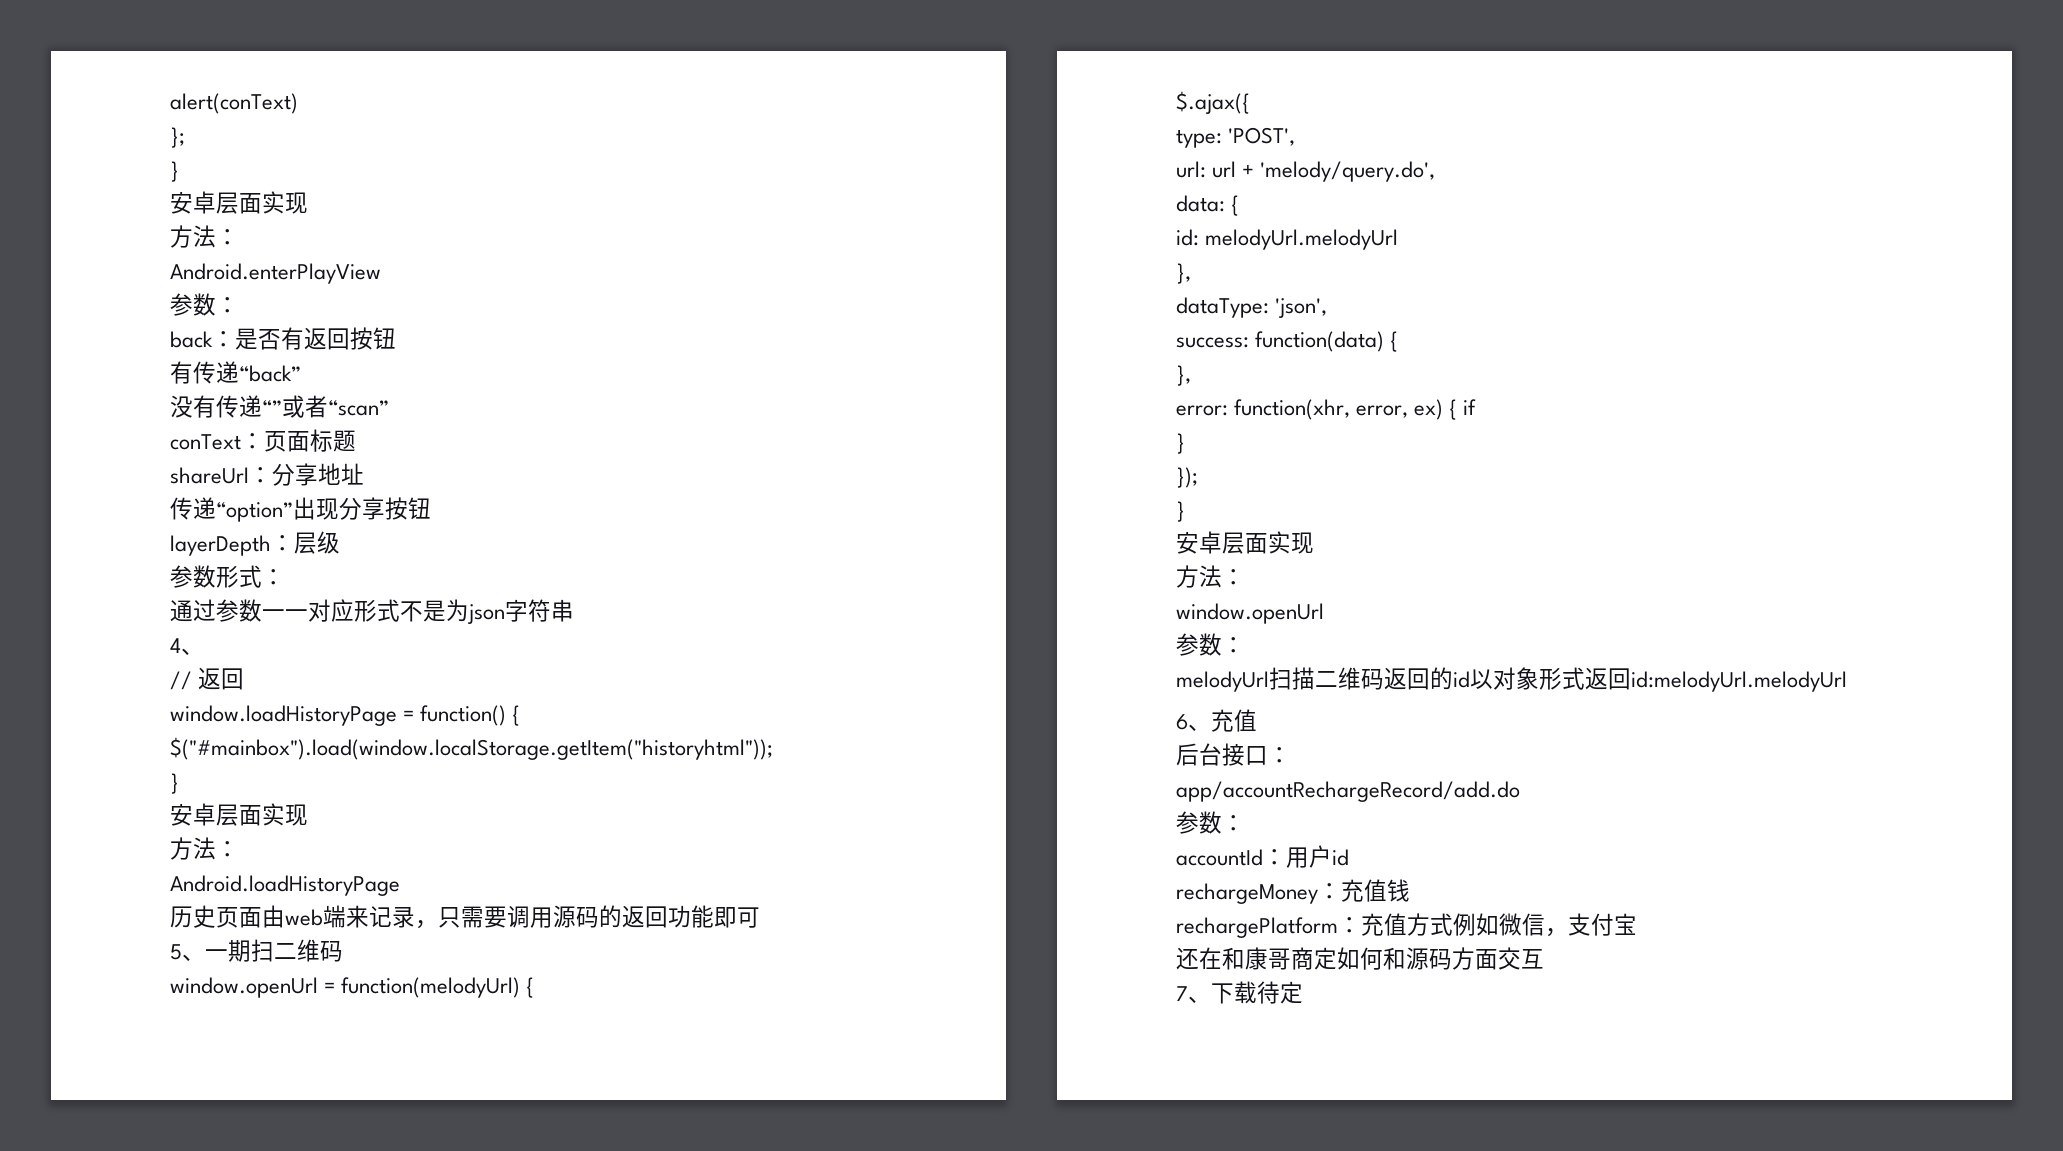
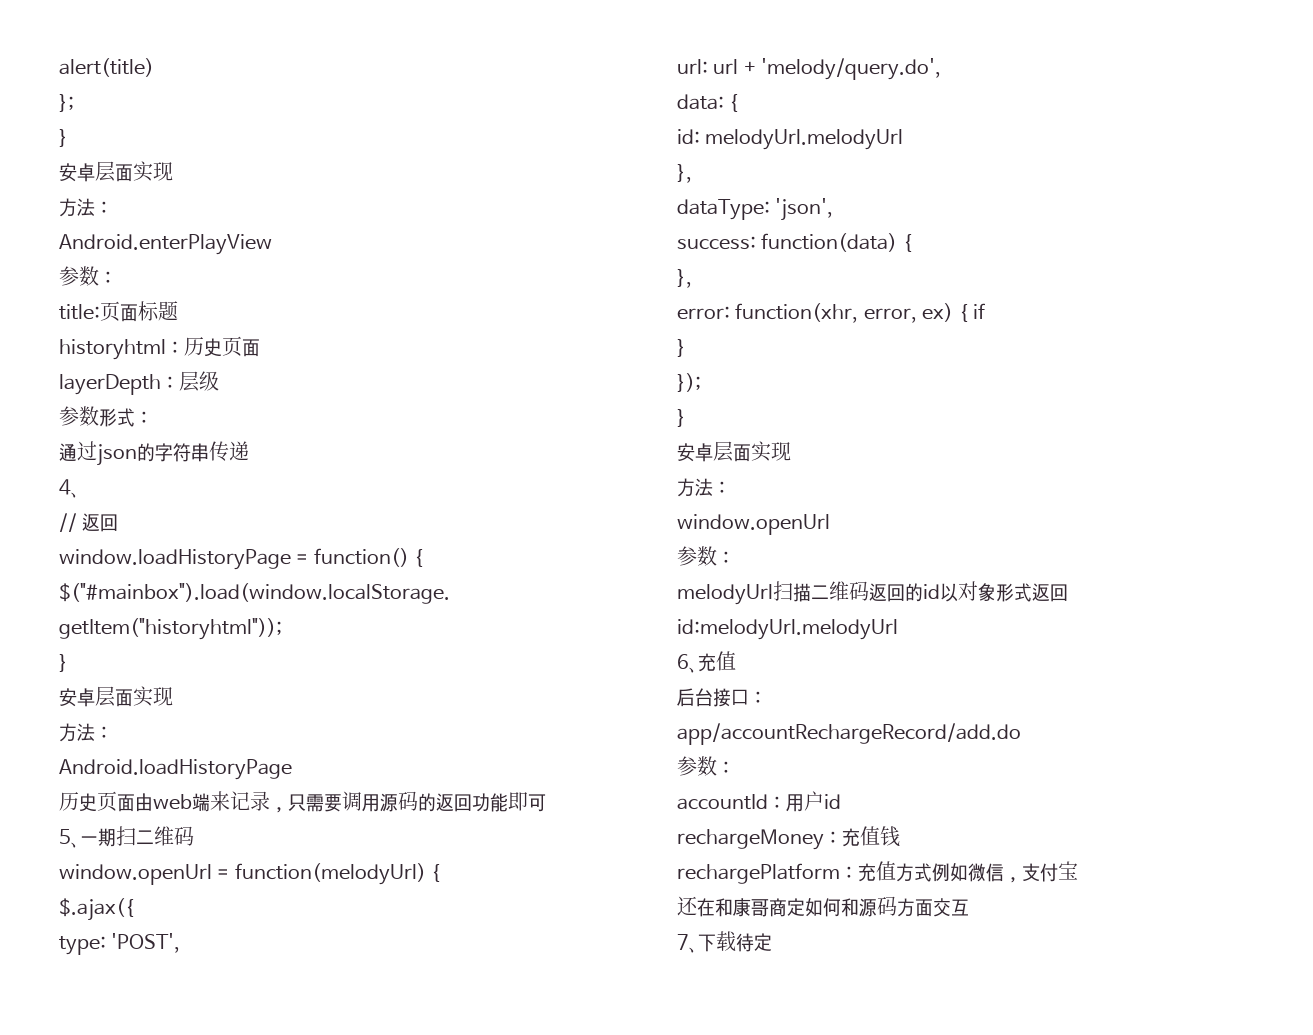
[170,93,298,114] alert(conText) -> [59,58,154,77] alert(title)
[170,327,396,350] [170,361,301,384] [170,395,389,418] [170,429,356,452] [170,463,364,486] [170,497,431,522] back：是否有返回按钮 // 有传递“back” // 没有传递“”或者“scan” // conText：页面标题 // shareUrl：分享地址 // 传递“option”出现分享按钮 -> [59,301,178,322] [59,336,260,360] title:页面标题 // historyhtml：历史页面
[216,599,505,624] 参数一一对应形式不是为json -> [97,443,155,466] json的
(574, 610) none -> [209,441,249,461] 传递

